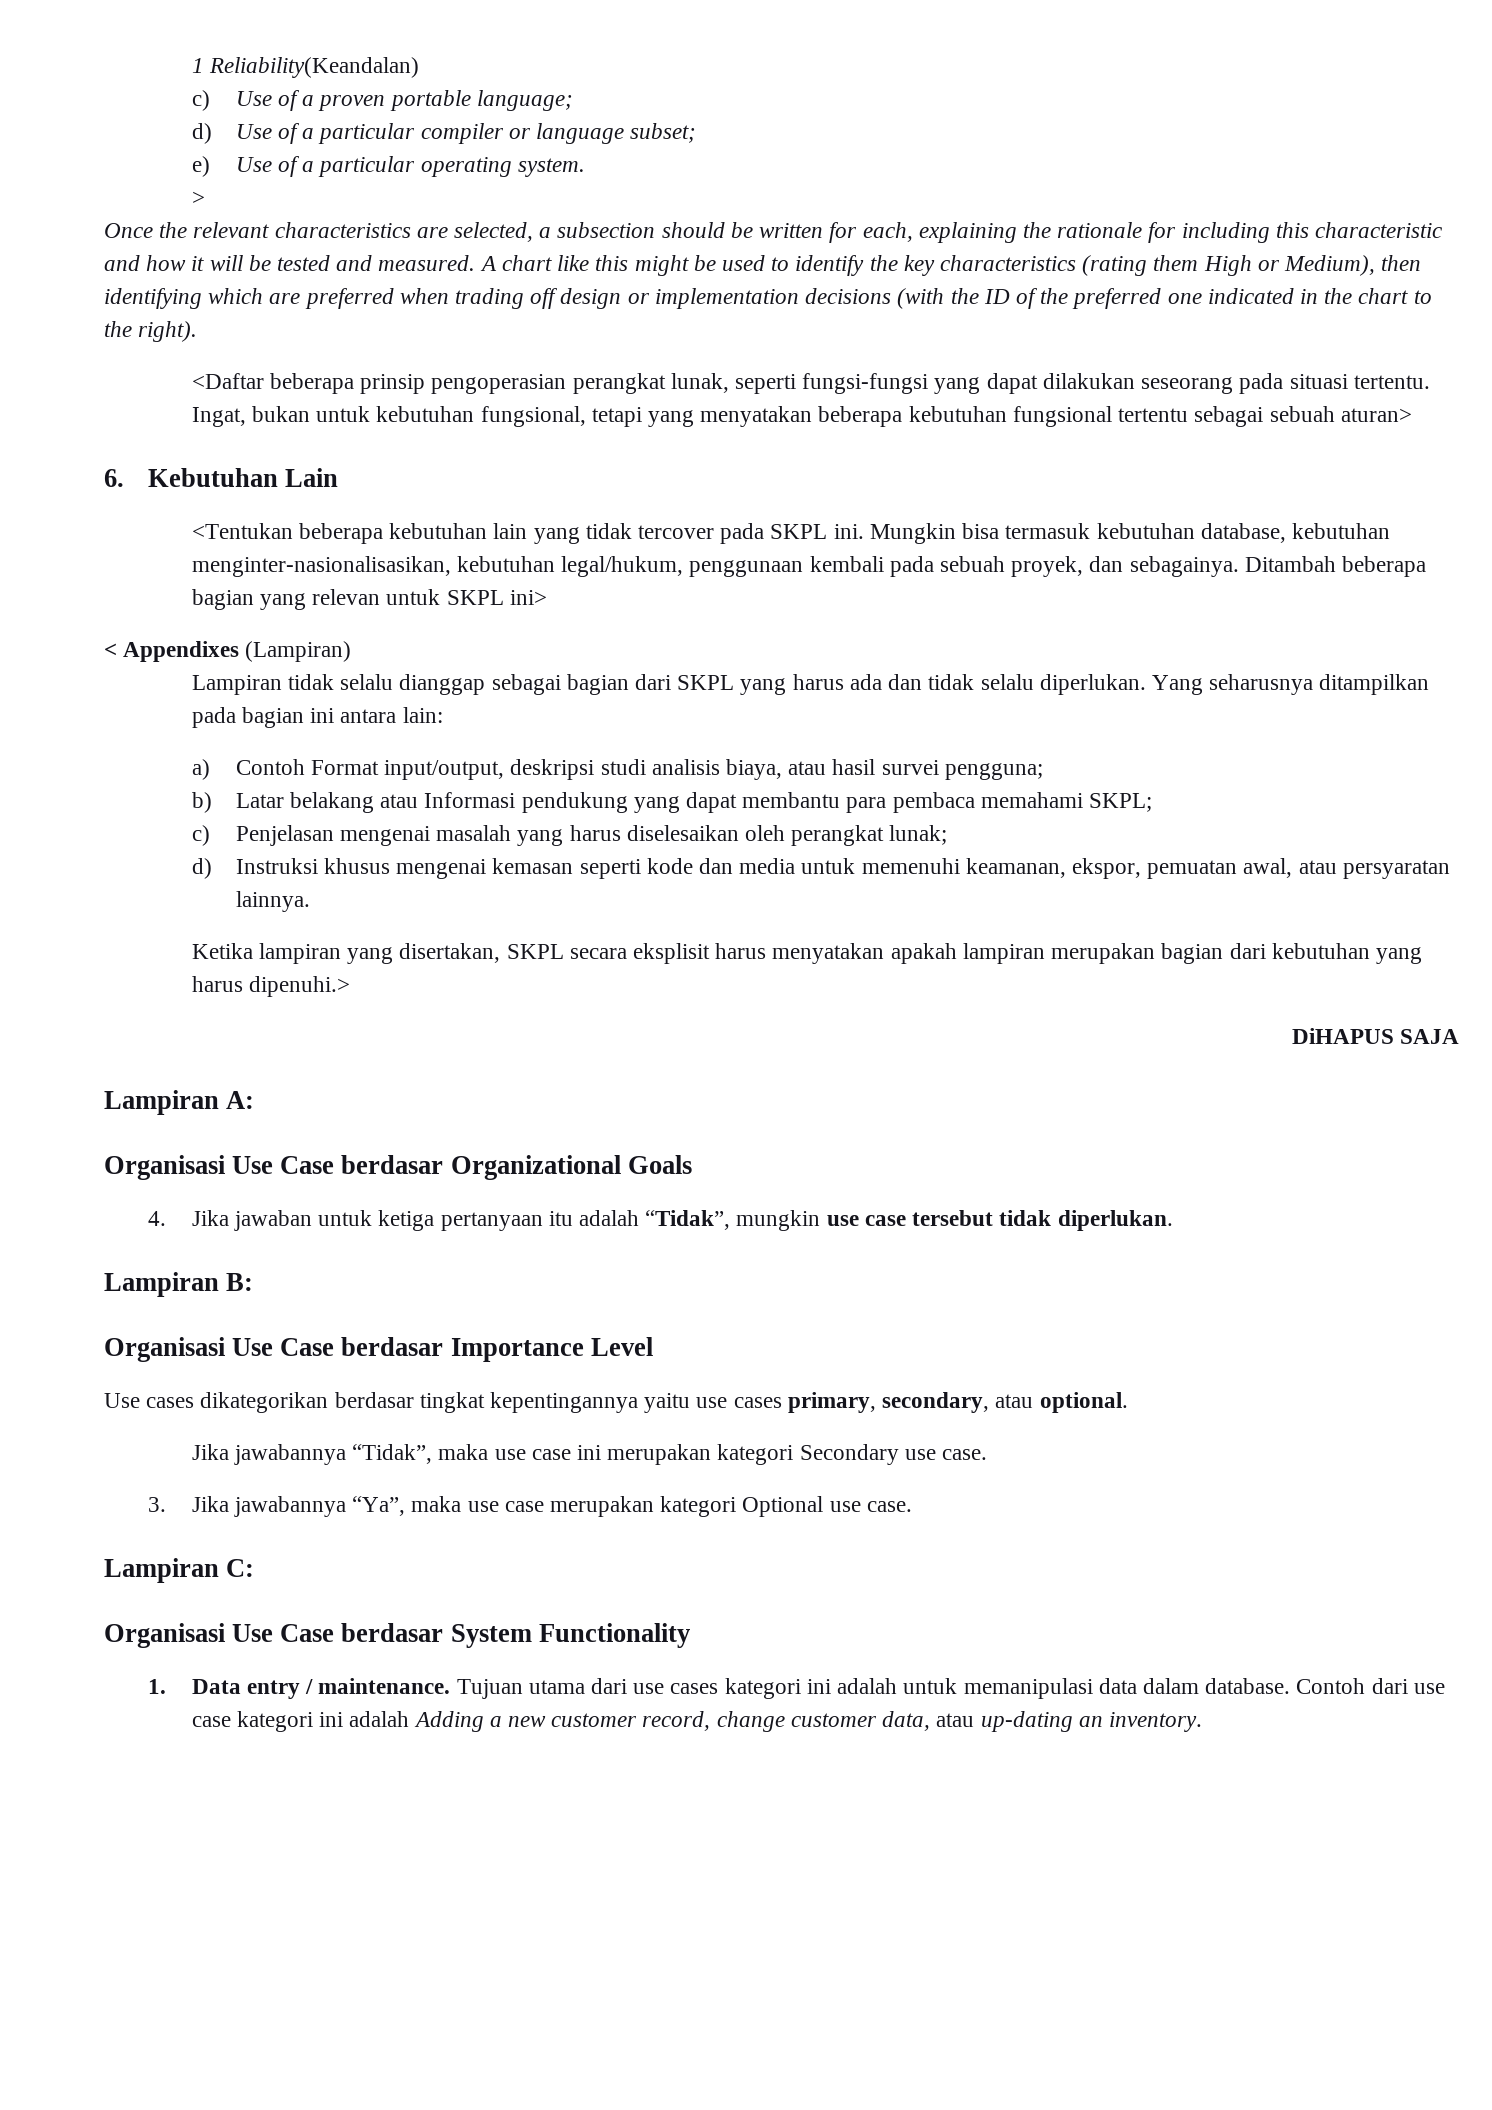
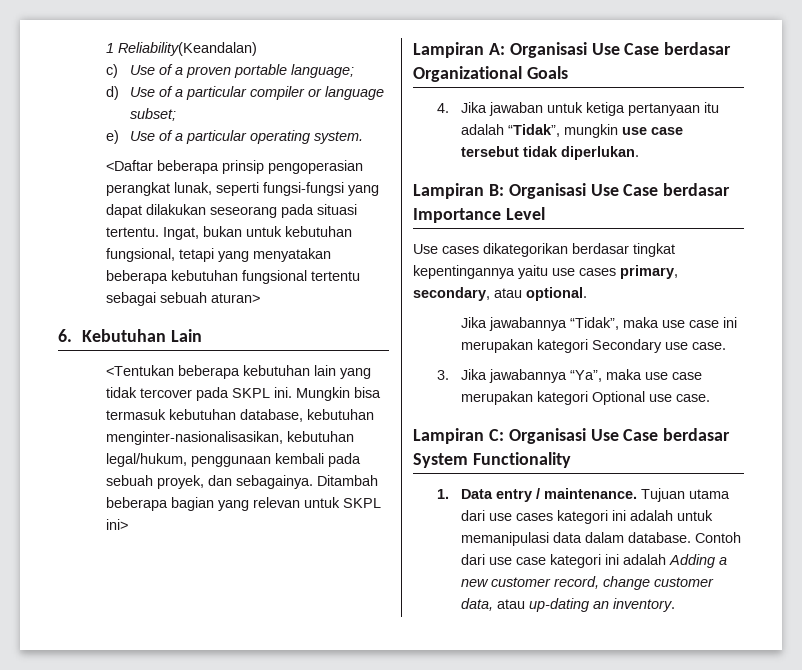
[191,191,205,205] [104,222,1442,243] [104,255,1422,276] [104,288,1432,309] [104,321,198,342] // > // Once the relevant characteristics are selected, a subsection should be written for each, explaining the rationale for including this characteristic and how it will be tested and measured. A chart like this might be used to identify the key characteristics (rating them High or Medium), then identifying which are preferred when trading off design or implementation decisions (with the ID of the preferred one indicated in the chart to the right). -> (363, 137) none
[104,641,352,662] [191,674,1430,695] [191,707,443,728] [191,759,1043,780] [191,792,1153,813] [191,825,948,846] [191,858,1450,879] [235,891,310,912] [191,943,1422,964] [191,976,351,997] [1291,1028,1459,1044] // < Appendixes (Lampiran) // Lampiran tidak selalu dianggap sebagai bagian dari SKPL yang harus ada dan tidak selalu diperlukan. Yang seharusnya ditampilkan pada bagian ini antara lain: // a) Contoh Format input/output, deskripsi studi analisis biaya, atau hasil survei pengguna; // b) Latar belakang atau Informasi pendukung yang dapat membantu para pembaca memahami SKPL; // c) Penjelasan mengenai masalah yang harus diselesaikan oleh perangkat lunak; // d) Instruksi khusus mengenai kemasan seperti kode dan media untuk memenuhi keamanan, ekspor, pemuatan awal, atau persyaratan lainnya. // Ketika lampiran yang disertakan, SKPL secara eksplisit harus menyatakan apakah lampiran merupakan bagian dari kebutuhan yang harus dipenuhi.> // DiHAPUS SAJA -> (128, 524) none
(255, 1100) // -> (505, 49) none
(254, 1282) // -> (504, 190) none
(255, 1568) // -> (504, 435) none

